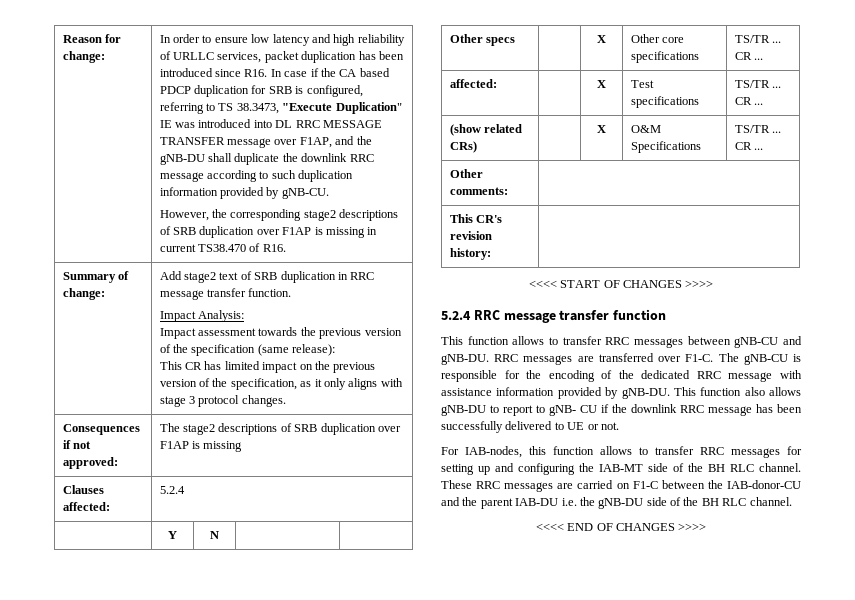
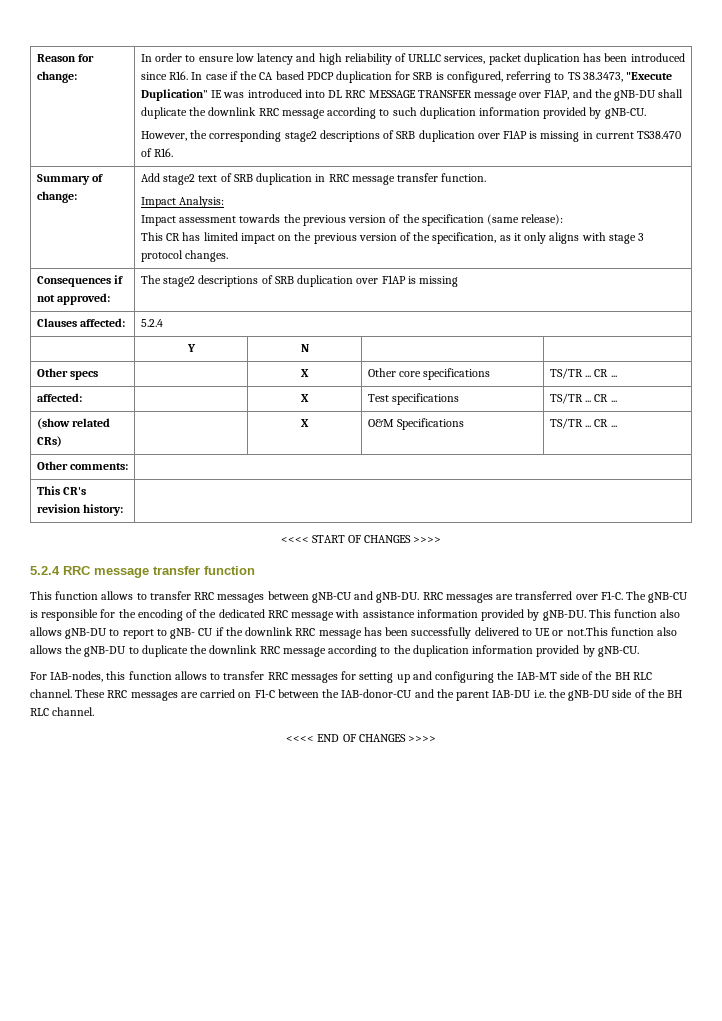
[600,422,619,430] not. -> [566,627,678,636] [30,645,639,657] not.This function also allows the gNB-DU to duplicate the downlink RRC message according to the duplication information provided by gNB-CU.

